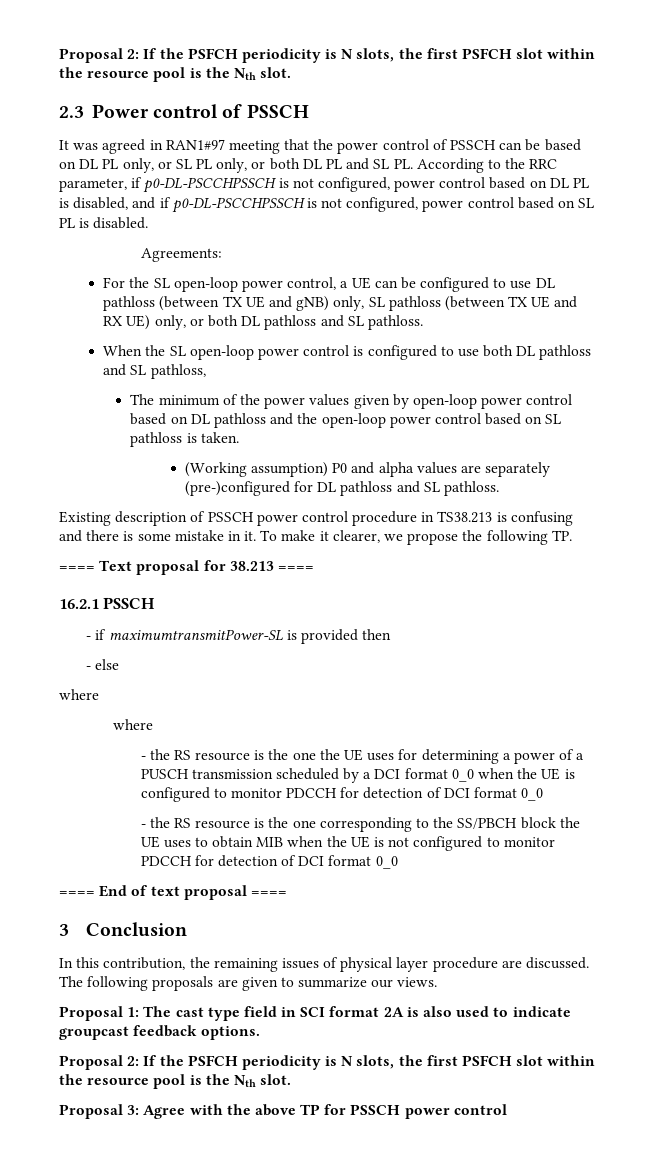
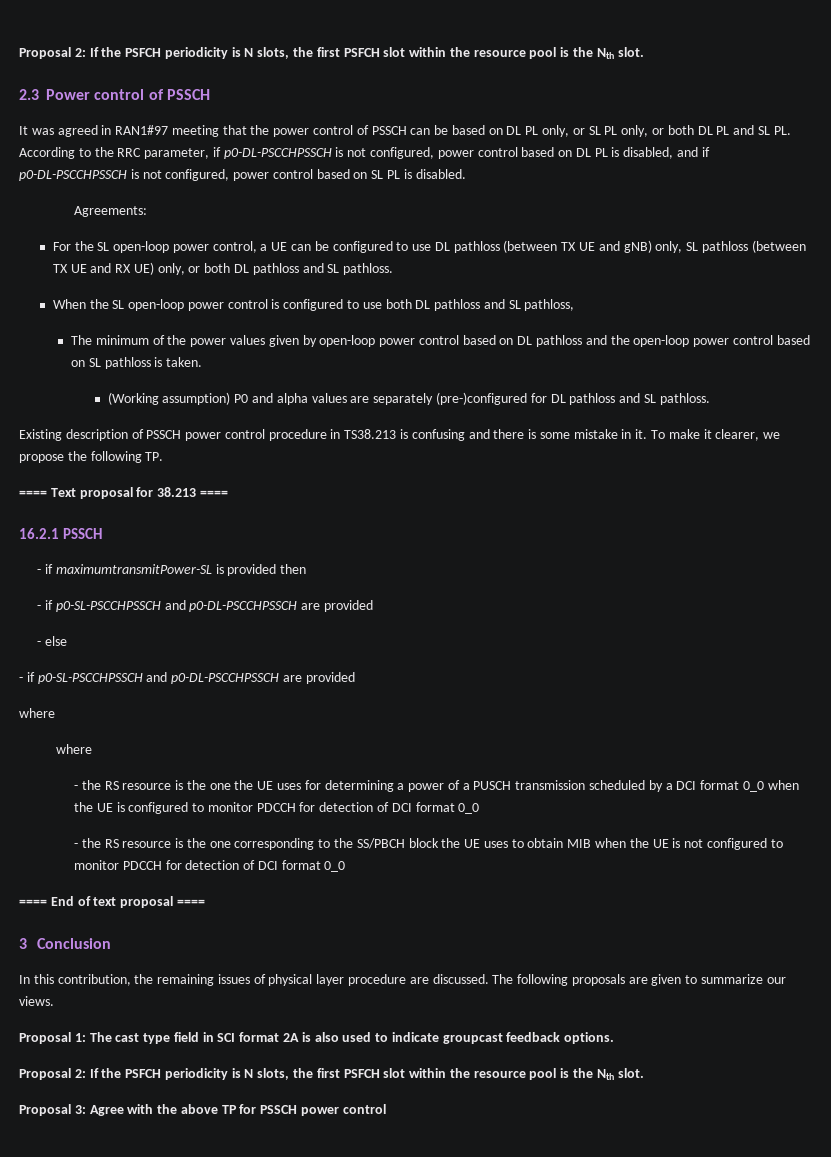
[95,659,120,670] else -> [45,600,374,612] [37,636,68,646] [19,672,355,684] if p0-SL-PSCCHPSSCH and p0-DL-PSCCHPSSCH are provided // - else // - if p0-SL-PSCCHPSSCH and p0-DL-PSCCHPSSCH are provided

